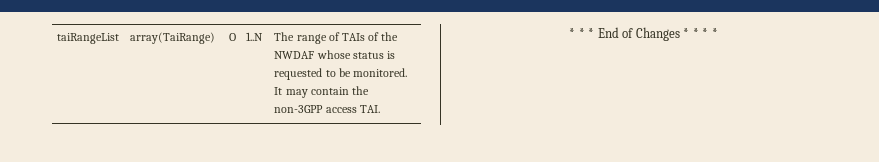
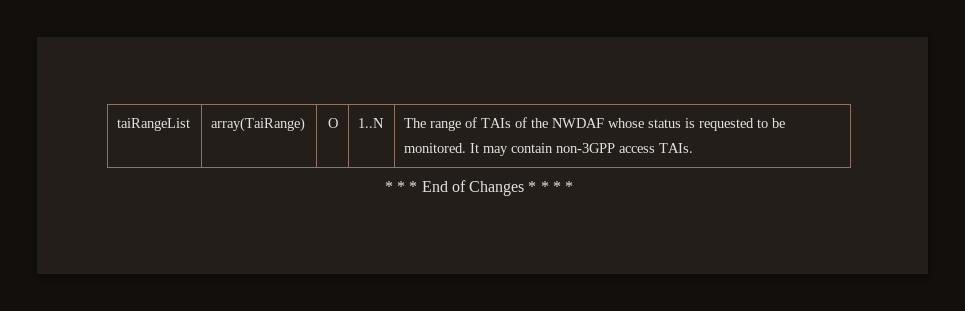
[351,86,369,95] the -> (554, 148) none
[359,105,380,113] TAI. -> [659,143,694,153] TAIs.

